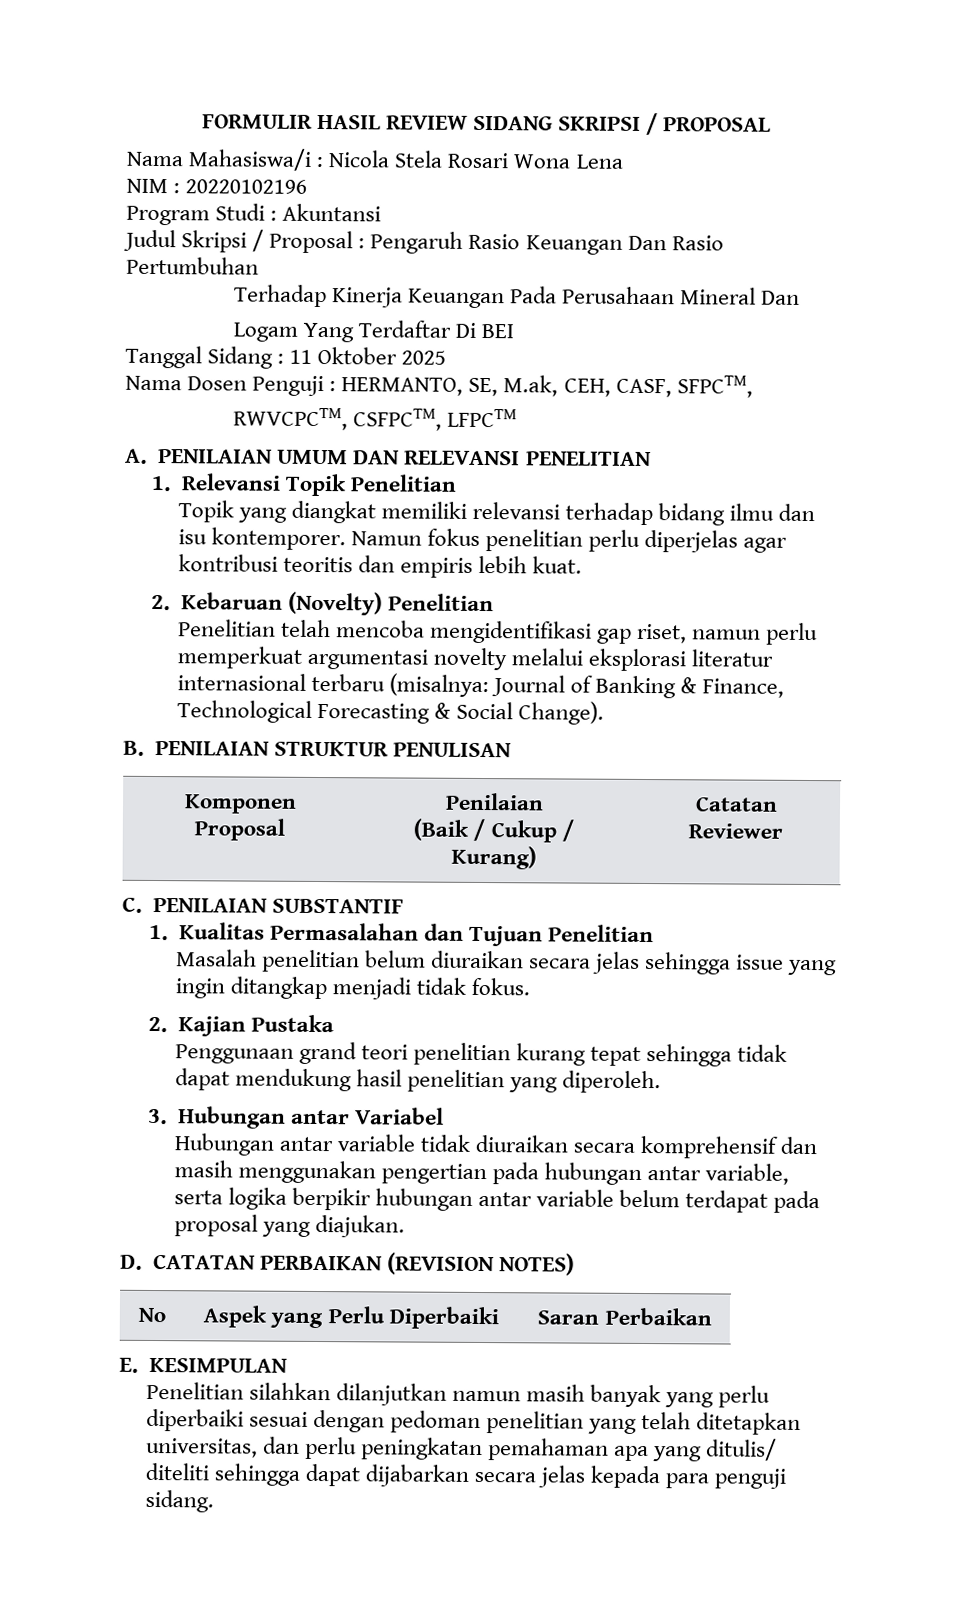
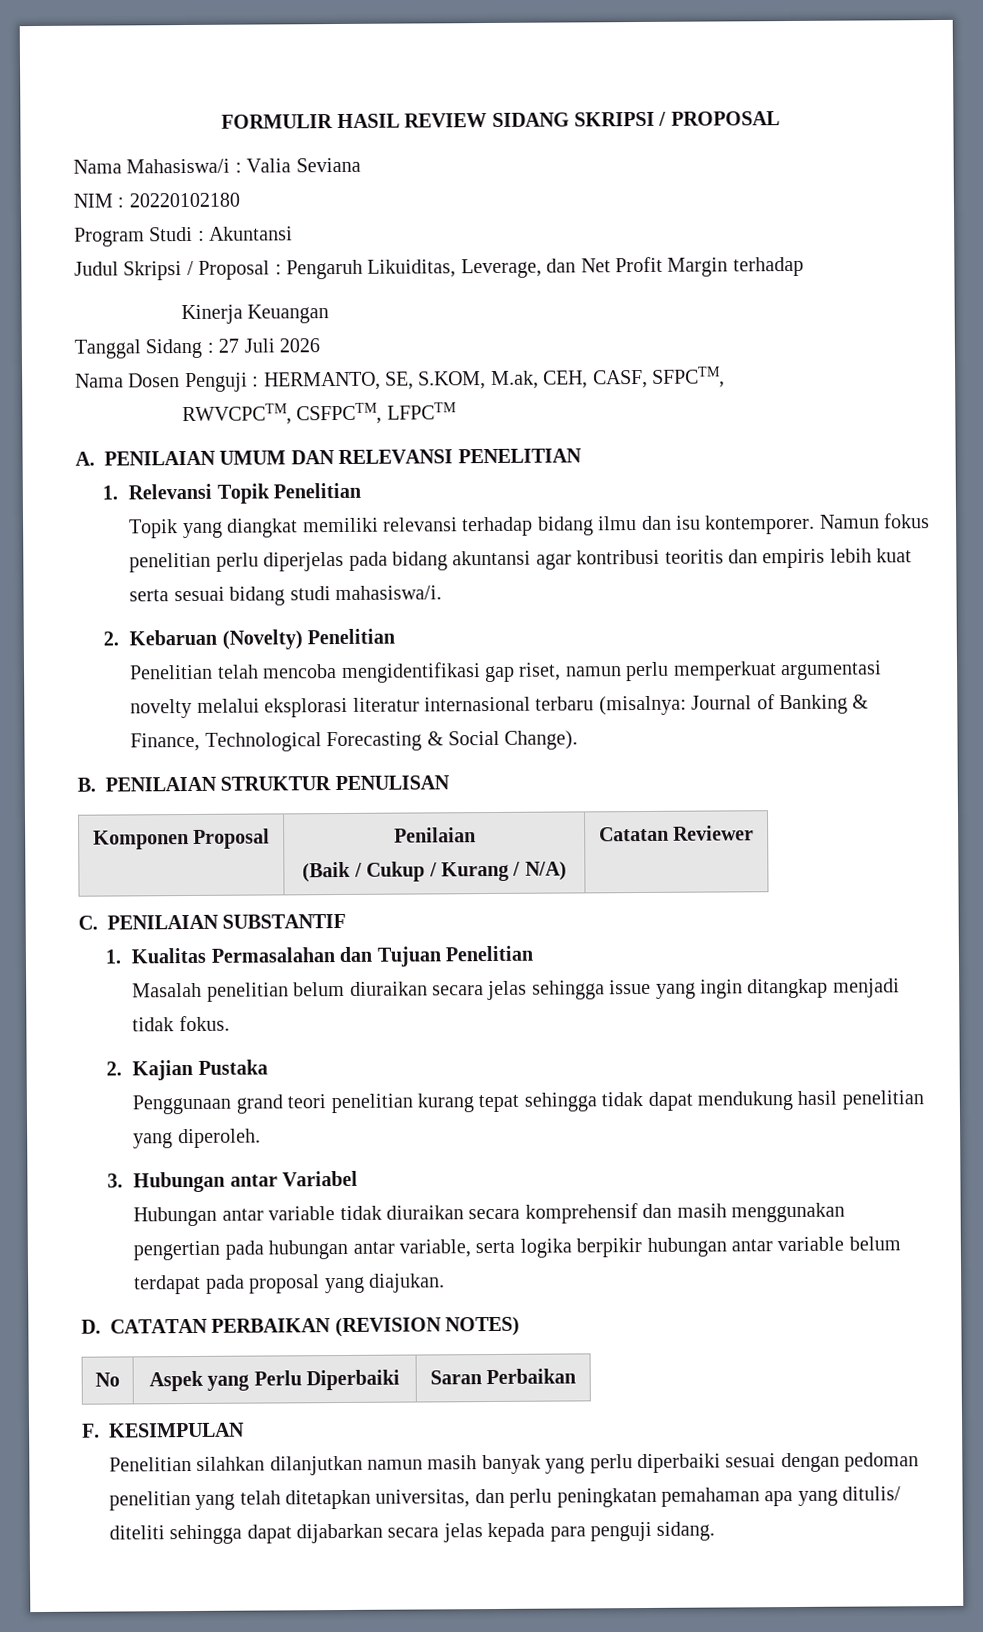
[328,150,623,169] Nicola Stela Rosari Wona Lena -> [246,157,361,173] Valia Seviana
[185,179,308,194] 20220102196 -> [128,192,240,208] 20220102180
[468,233,724,255] [126,256,259,275] [233,284,800,309] [232,320,514,343] Rasio Keuangan Dan Rasio Pertumbuhan // Terhadap Kinerja Keuangan Pada Perusahaan Mineral Dan // Logam Yang Terdaftar Di BEI -> [367,256,804,279] [180,304,330,325] Likuiditas, Leverage, dan Net Profit Margin terhadap // Kinerja Keuangan
[289,346,447,365] 11 Oktober 2025 -> [218,338,320,353] 27 Juli 2026
(499, 387) none -> [418,371,487,390] S.KOM,
(739, 541) none -> [348,550,532,571] pada bidang akuntansi
[532,556,583,574] kuat. -> [876,548,913,563] [129,585,443,606] kuat serta sesuai bidang studi mahasiswa/i.
[450,845,537,870] Kurang) -> [440,861,567,882] Kurang / N/A)
[119,1357,139,1373] E. -> [82,1423,100,1438] F.

